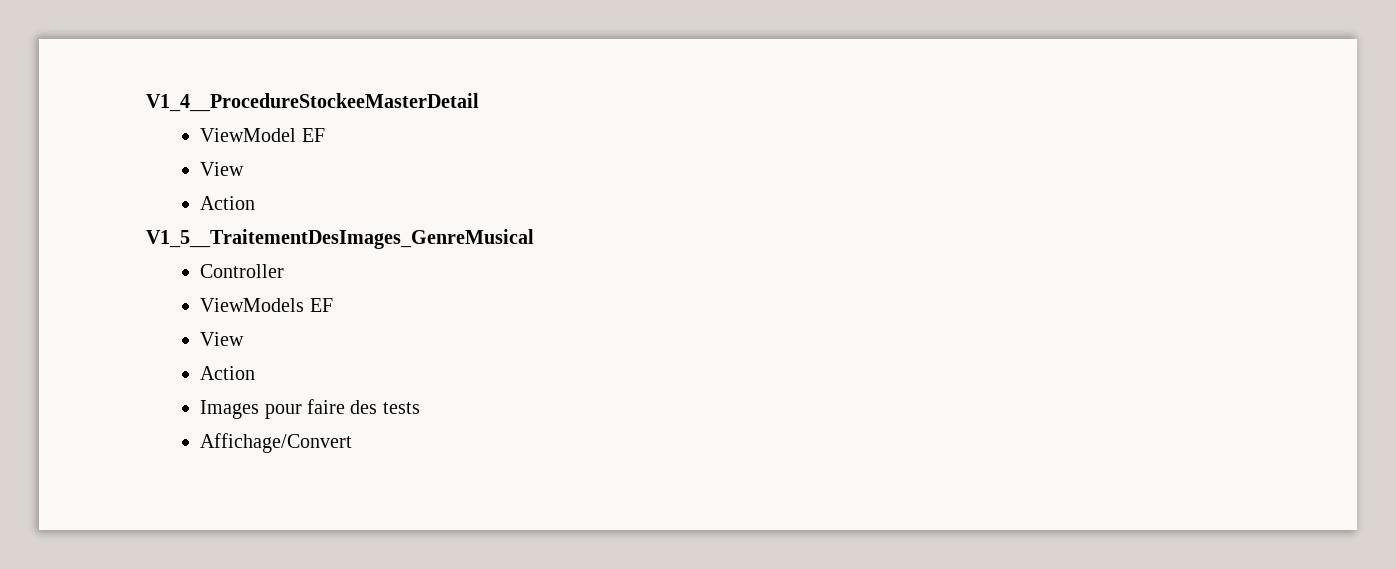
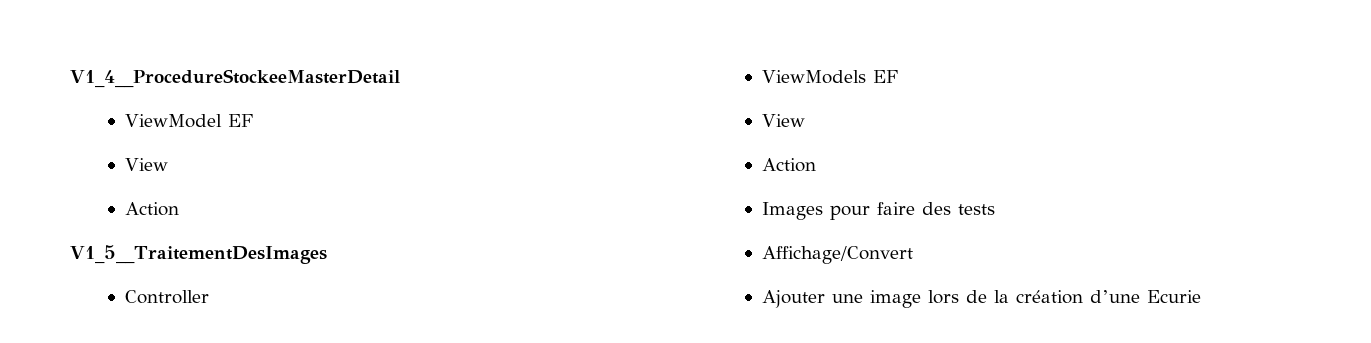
[146,229,534,249] V1_5__TraitementDesImages_GenreMusical -> [70,245,327,264] V1_5__TraitementDesImages
(353, 443) none -> [762,290,1202,308] // Ajouter une image lors de la création d’une Ecurie

